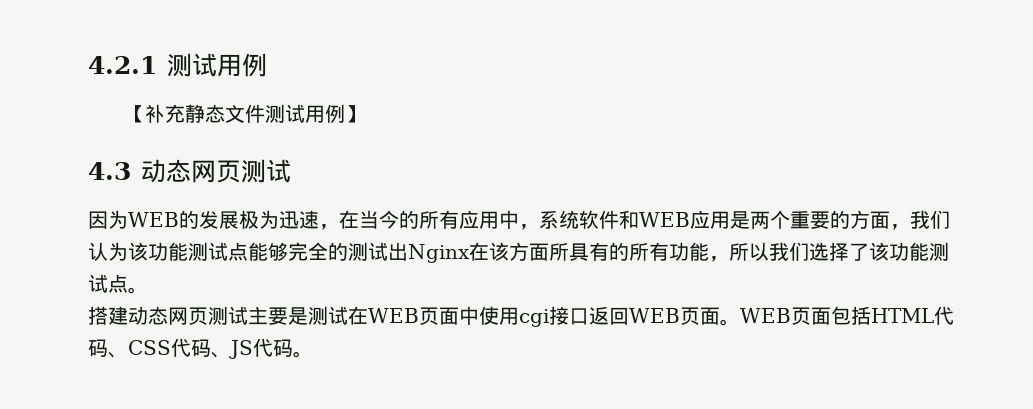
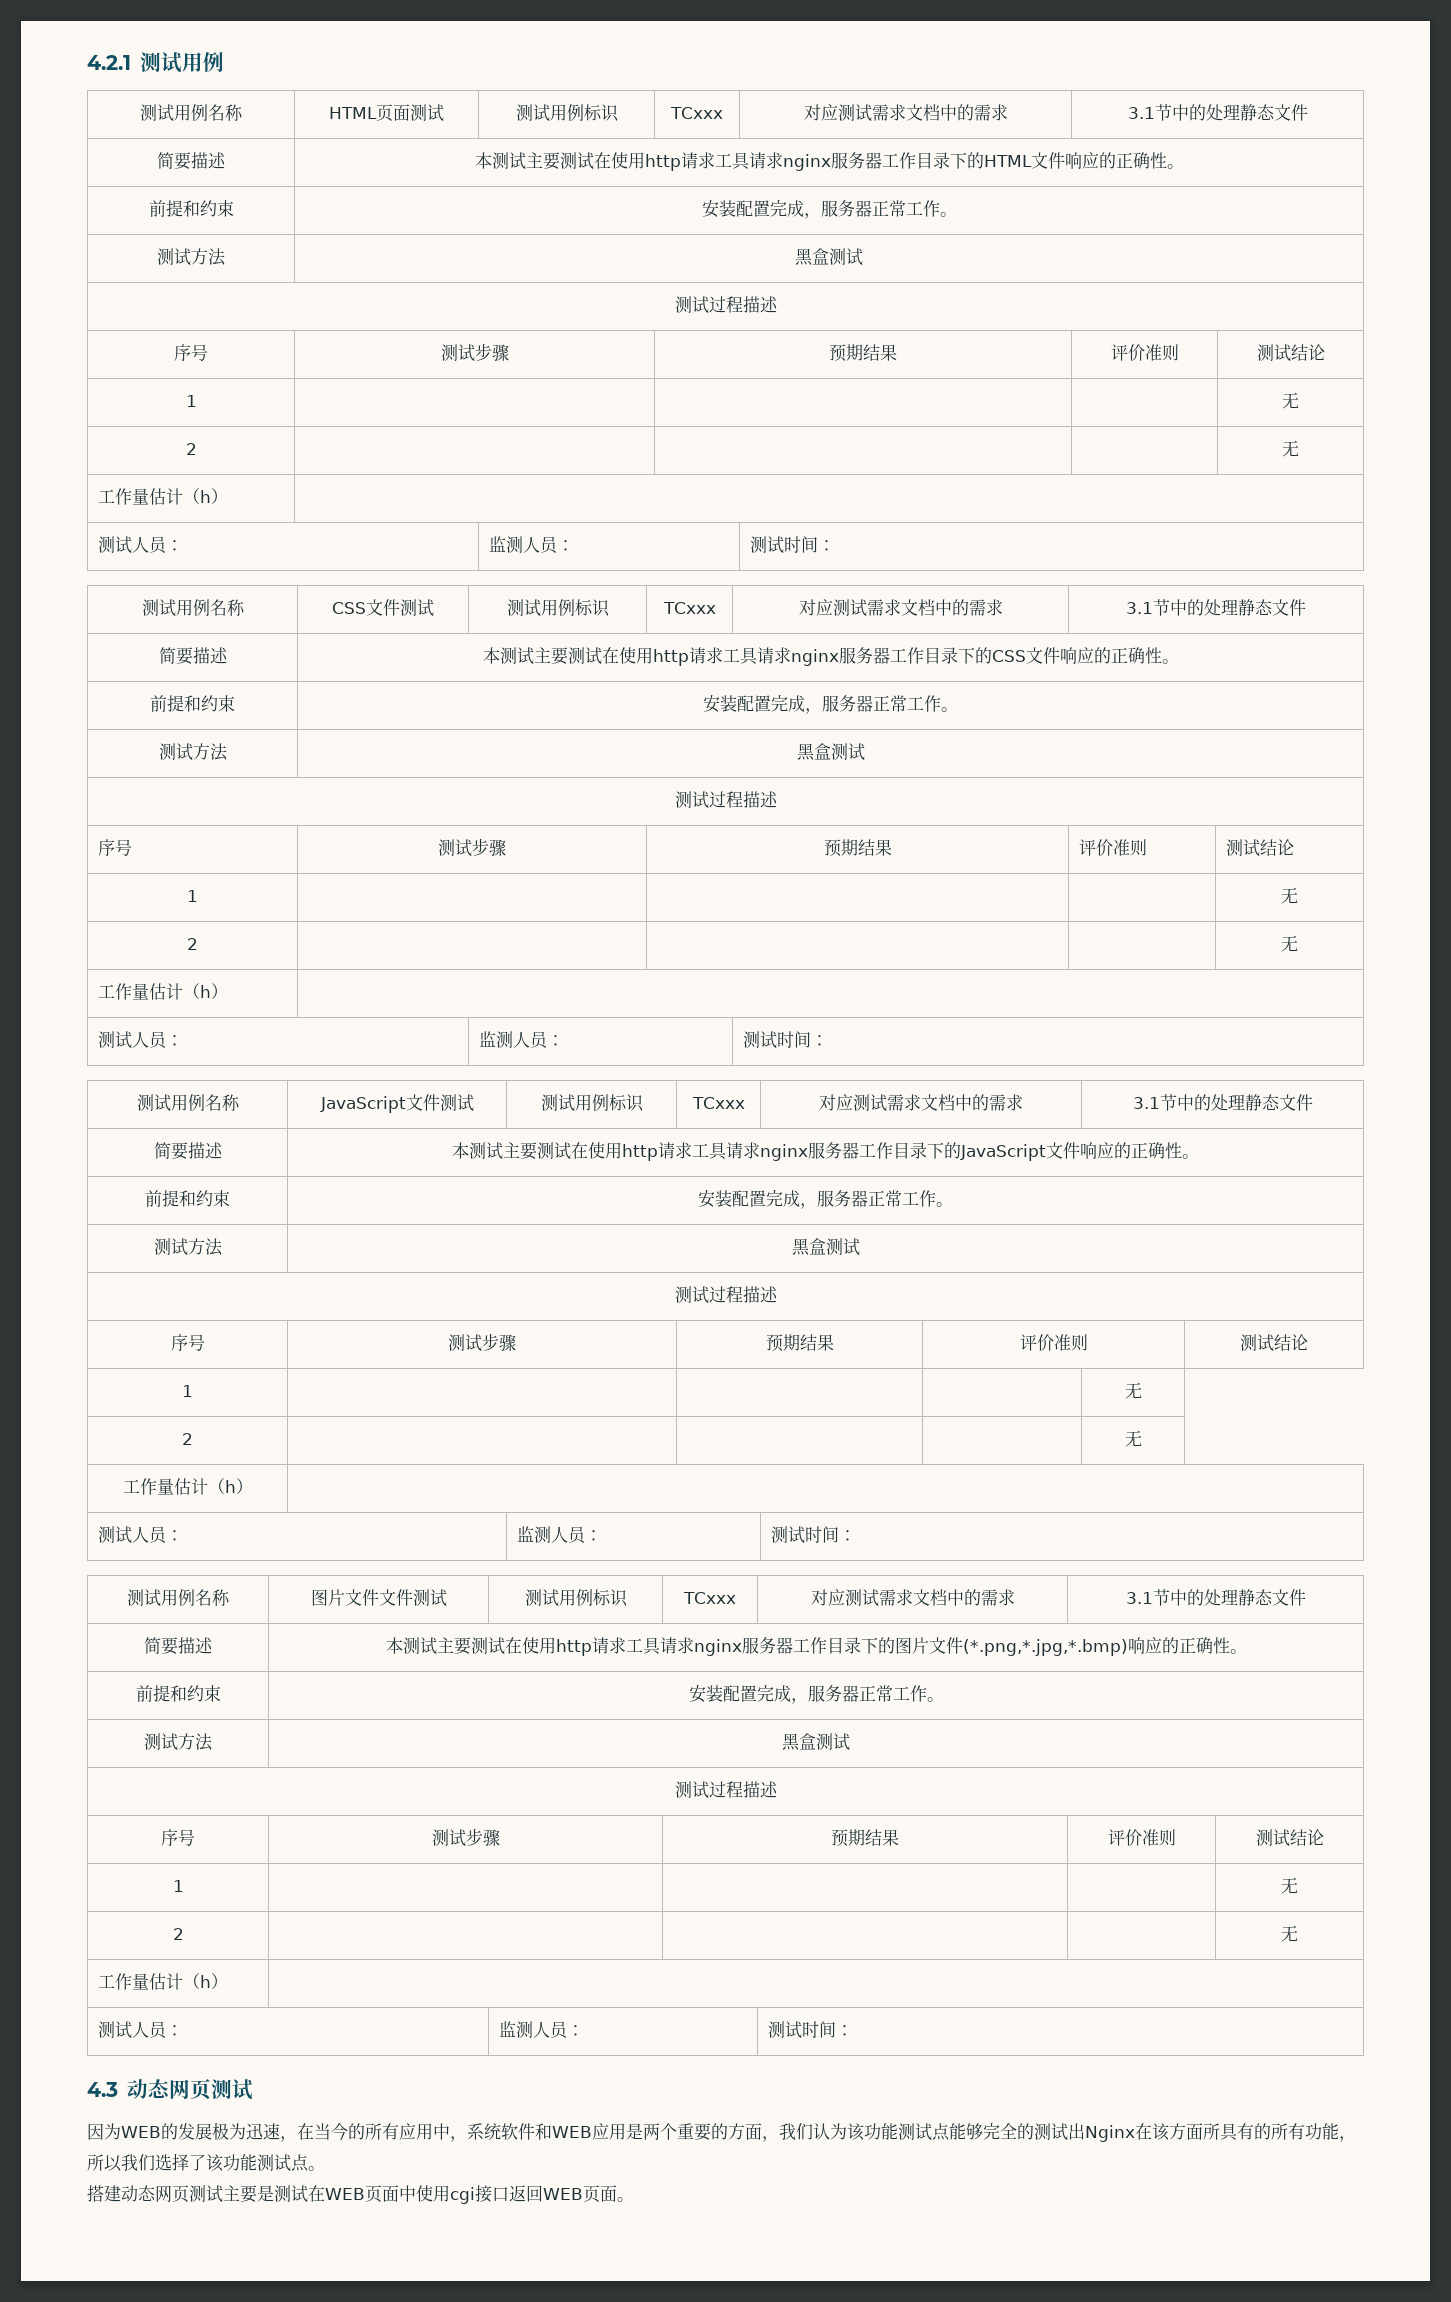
[125,104,366,123] // 【补充静态文件测试用例】 -> [140,104,243,122] [329,104,444,122] [515,104,619,122] [670,107,724,119] [803,104,1008,122] [1127,104,1308,121] [157,152,226,170] [474,152,1184,171] [148,200,234,217] [701,200,957,219] [157,248,226,266] [795,248,863,266] [674,296,778,314] [174,344,208,361] [440,343,509,362] [829,344,897,362] [1110,344,1179,361] [1256,344,1325,362] [185,395,197,407] [1281,392,1299,409] [185,443,197,455] [1281,440,1299,457] [98,488,229,505] [98,536,184,554] [489,536,575,554] [750,536,836,554] [141,599,245,617] [332,599,434,617] [506,599,610,617] [662,602,716,614] [798,599,1003,617] [1125,599,1306,616] [158,647,228,665] [482,647,1179,666] [150,695,235,712] [703,695,958,714] [158,743,228,761] [796,743,865,761] [674,791,778,809] [98,839,133,856] [438,838,506,857] [823,839,892,857] [1079,839,1148,856] [1226,839,1295,857] [187,890,198,902] [1280,887,1298,904] [187,938,198,950] [1280,935,1298,952] [98,983,229,1000] [98,1031,184,1049] [479,1031,565,1049] [743,1031,829,1049] [136,1094,240,1112] [319,1094,474,1113] [540,1094,644,1112] [691,1097,745,1109] [819,1094,1023,1112] [1132,1094,1313,1111] [153,1142,223,1160] [452,1142,1199,1161] [145,1190,230,1207] [698,1190,953,1209] [153,1238,223,1256] [791,1238,860,1256] [674,1286,778,1304] [170,1334,205,1351] [448,1333,516,1352] [765,1334,834,1352] [1019,1334,1088,1351] [1239,1334,1308,1352] [182,1385,193,1397] [1124,1382,1142,1399] [182,1433,193,1445] [1124,1430,1142,1447] [122,1478,253,1495] [98,1526,184,1544] [517,1526,603,1544] [771,1526,857,1544] [127,1589,230,1607] [310,1589,447,1607] [524,1589,628,1607] [683,1592,737,1604] [810,1589,1015,1607] [1125,1589,1306,1606] [144,1637,213,1655] [385,1637,1247,1656] [135,1685,221,1702] [688,1685,944,1704] [144,1733,213,1751] [782,1733,850,1751] [674,1781,778,1799] [161,1829,195,1846] [431,1828,500,1847] [831,1829,899,1847] [1107,1829,1176,1846] [1255,1829,1324,1847] [172,1880,184,1892] [1280,1877,1298,1894] [172,1928,184,1940] [1280,1925,1298,1942] [98,1973,229,1990] [98,2021,184,2039] [499,2021,585,2039] [768,2021,854,2039] // 测试用例名称 | HTML页面测试 | 测试用例标识 | TCxxx | 对应测试需求文档中的需求 | 3.1节中的处理静态文件 // 简要描述 | 本测试主要测试在使用http请求工具请求nginx服务器工作目录下的HTML文件响应的正确性。 // 前提和约束 | 安装配置完成，服务器正常工作。 // 测试方法 | 黑盒测试 // 测试过程描述 // 序号 | 测试步骤 | 预期结果 | 评价准则 | 测试结论 // 1 | | | | 无 // 2 | | | | 无 // 工作量估计（h） | // 测试人员： | 监测人员： | 测试时间： // 测试用例名称 | CSS文件测试 | 测试用例标识 | TCxxx | 对应测试需求文档中的需求 | 3.1节中的处理静态文件 // 简要描述 | 本测试主要测试在使用http请求工具请求nginx服务器工作目录下的CSS文件响应的正确性。 // 前提和约束 | 安装配置完成，服务器正常工作。 // 测试方法 | 黑盒测试 // 测试过程描述 // 序号 | 测试步骤 | 预期结果 | 评价准则 | 测试结论 // 1 | | | | 无 // 2 | | | | 无 // 工作量估计（h） | // 测试人员： | 监测人员： | 测试时间： // 测试用例名称 | JavaScript文件测试 | 测试用例标识 | TCxxx | 对应测试需求文档中的需求 | 3.1节中的处理静态文件 // 简要描述 | 本测试主要测试在使用http请求工具请求nginx服务器工作目录下的JavaScript文件响应的正确性。 // 前提和约束 | 安装配置完成，服务器正常工作。 // 测试方法 | 黑盒测试 // 测试过程描述 // 序号 | 测试步骤 | 预期结果 | 评价准则 | 测试结论 // 1 | | | | 无 // 2 | | | | 无 // 工作量估计（h） | // 测试人员： | 监测人员： | 测试时间： // 测试用例名称 | 图片文件文件测试 | 测试用例标识 | TCxxx | 对应测试需求文档中的需求 | 3.1节中的处理静态文件 // 简要描述 | 本测试主要测试在使用http请求工具请求nginx服务器工作目录下的图片文件(*.png,*.jpg,*.bmp)响应的正确性。 // 前提和约束 | 安装配置完成，服务器正常工作。 // 测试方法 | 黑盒测试 // 测试过程描述 // 序号 | 测试步骤 | 预期结果 | 评价准则 | 测试结论 // 1 | | | | 无 // 2 | | | | 无 // 工作量估计（h） | // 测试人员： | 监测人员： | 测试时间：
[740,306,954,325] [88,338,313,359] WEB页面包括HTML代码、CSS代码、JS代码。 -> (634, 2199) none

